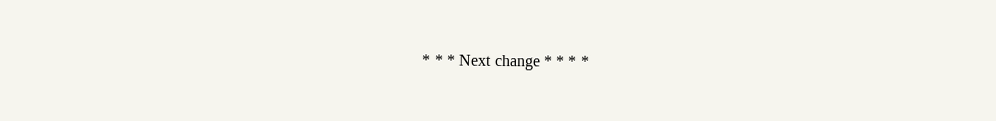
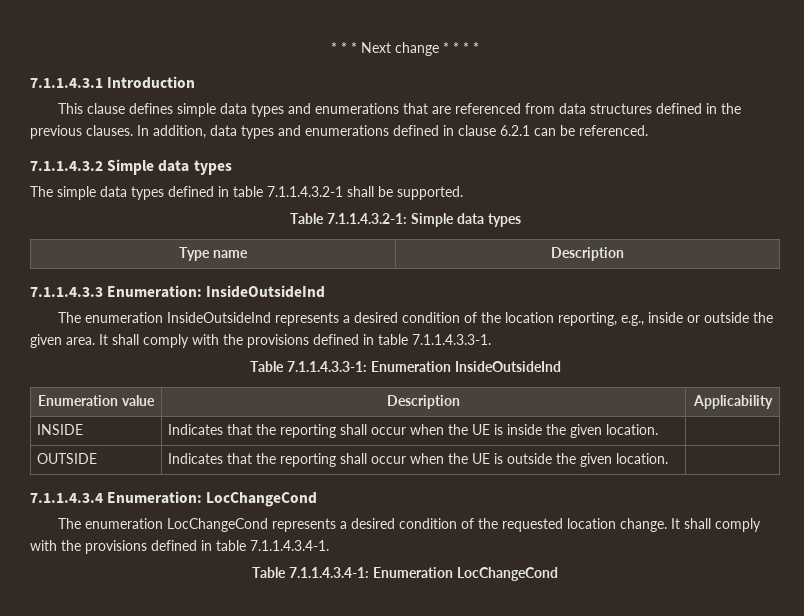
(590, 61) none -> [30,76,196,89] [57,103,741,117] [30,125,648,139] [30,159,232,175] [30,186,463,200] [289,213,521,227] [179,247,248,261] [551,247,624,261] [30,285,326,298] [57,312,773,326] [30,334,491,348] [249,361,561,372] [38,395,155,406] [387,395,460,409] [692,395,773,409] [37,424,84,435] [168,424,659,438] [37,453,98,464] [168,453,669,467] [30,491,318,507] [57,518,761,532] [30,540,329,554] [252,567,558,581] // 7.1.1.4.3.1 Introduction // This clause defines simple data types and enumerations that are referenced from data structures defined in the previous clauses. In addition, data types and enumerations defined in clause 6.2.1 can be referenced. // 7.1.1.4.3.2 Simple data types // The simple data types defined in table 7.1.1.4.3.2-1 shall be supported. // Table 7.1.1.4.3.2-1: Simple data types // Type name | Description // 7.1.1.4.3.3 Enumeration: InsideOutsideInd // The enumeration InsideOutsideInd represents a desired condition of the location reporting, e.g., inside or outside the given area. It shall comply with the provisions defined in table 7.1.1.4.3.3-1. // Table 7.1.1.4.3.3-1: Enumeration InsideOutsideInd // Enumeration value | Description | Applicability // INSIDE | Indicates that the reporting shall occur when the UE is inside the given location. | // OUTSIDE | Indicates that the reporting shall occur when the UE is outside the given location. | // 7.1.1.4.3.4 Enumeration: LocChangeCond // The enumeration LocChangeCond represents a desired condition of the requested location change. It shall comply with the provisions defined in table 7.1.1.4.3.4-1. // Table 7.1.1.4.3.4-1: Enumeration LocChangeCond

